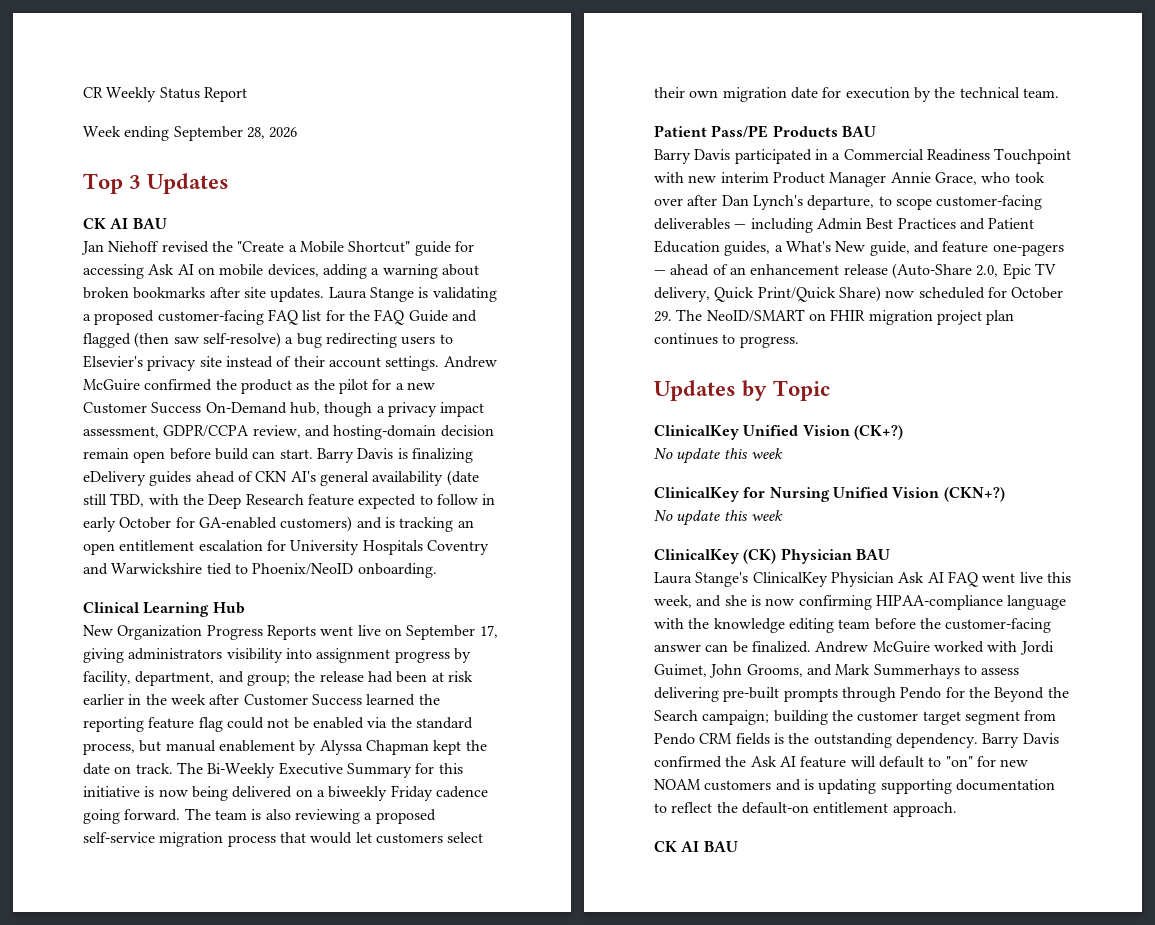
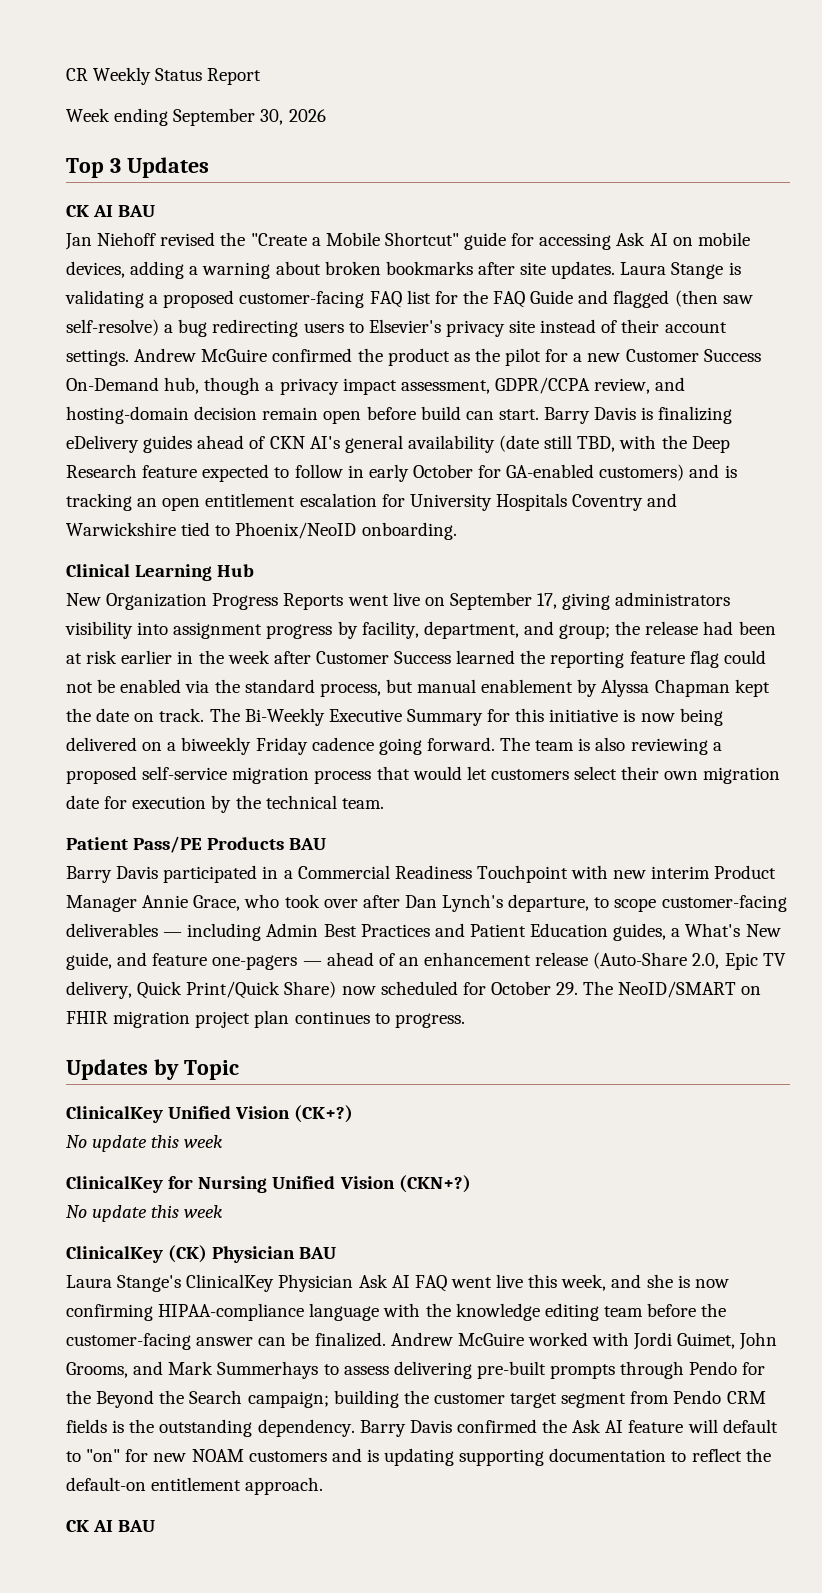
[246,127,265,139] 28, -> [260,109,284,125] 30,

